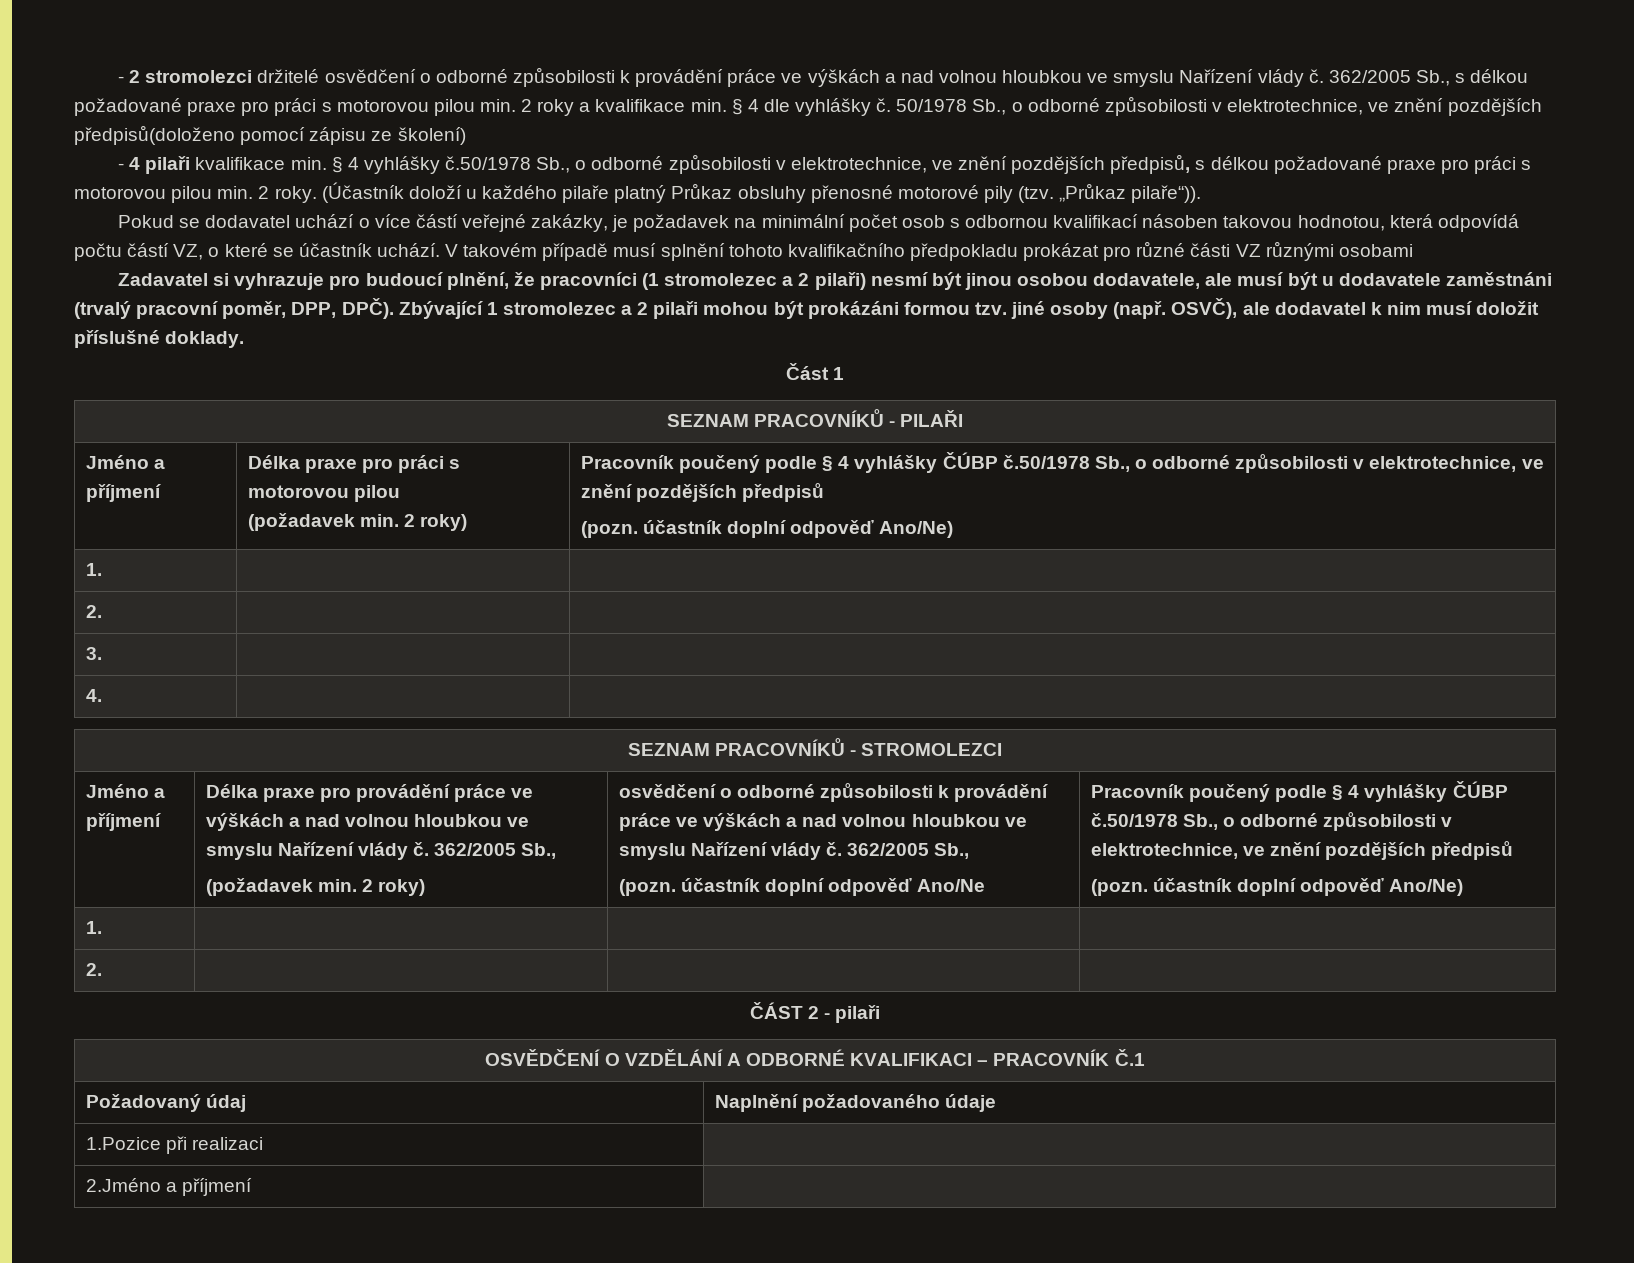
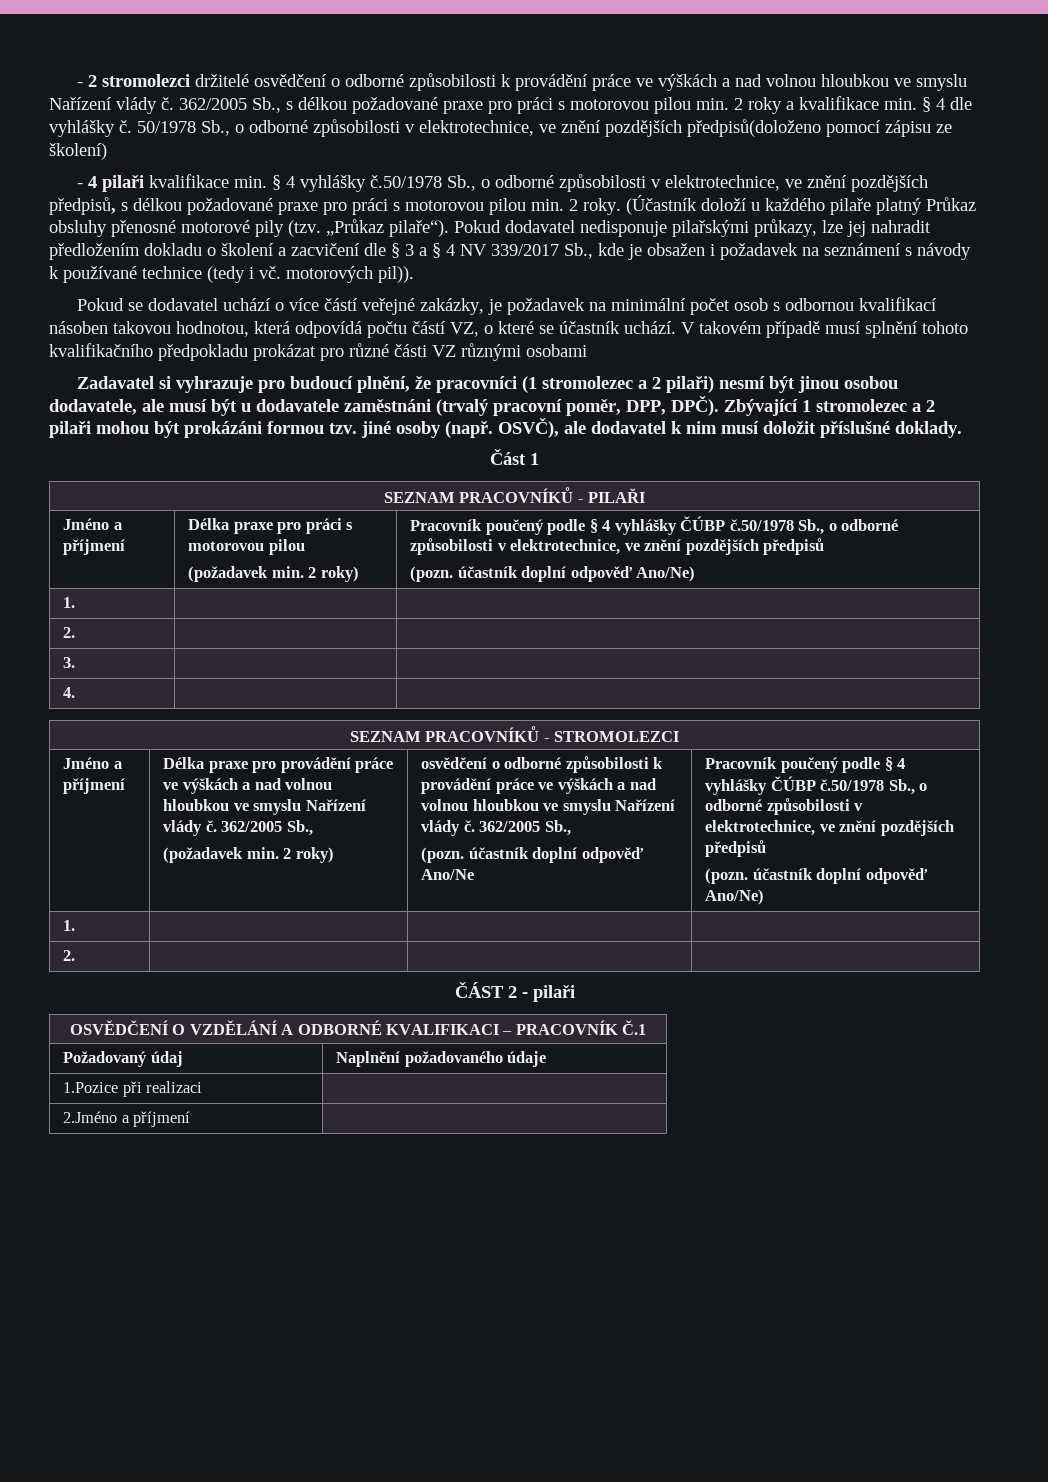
[1131,185,1202,203] pilaře“)). -> [389,219,931,237] [49,243,971,260] [49,266,414,283] pilaře“). Pokud dodavatel nedisponuje pilařskými průkazy, lze jej nahradit předložením dokladu o školení a zacvičení dle § 3 a § 4 NV 339/2017 Sb., kde je obsažen i požadavek na seznámení s návody k používané technice (tedy i vč. motorových pil)).

